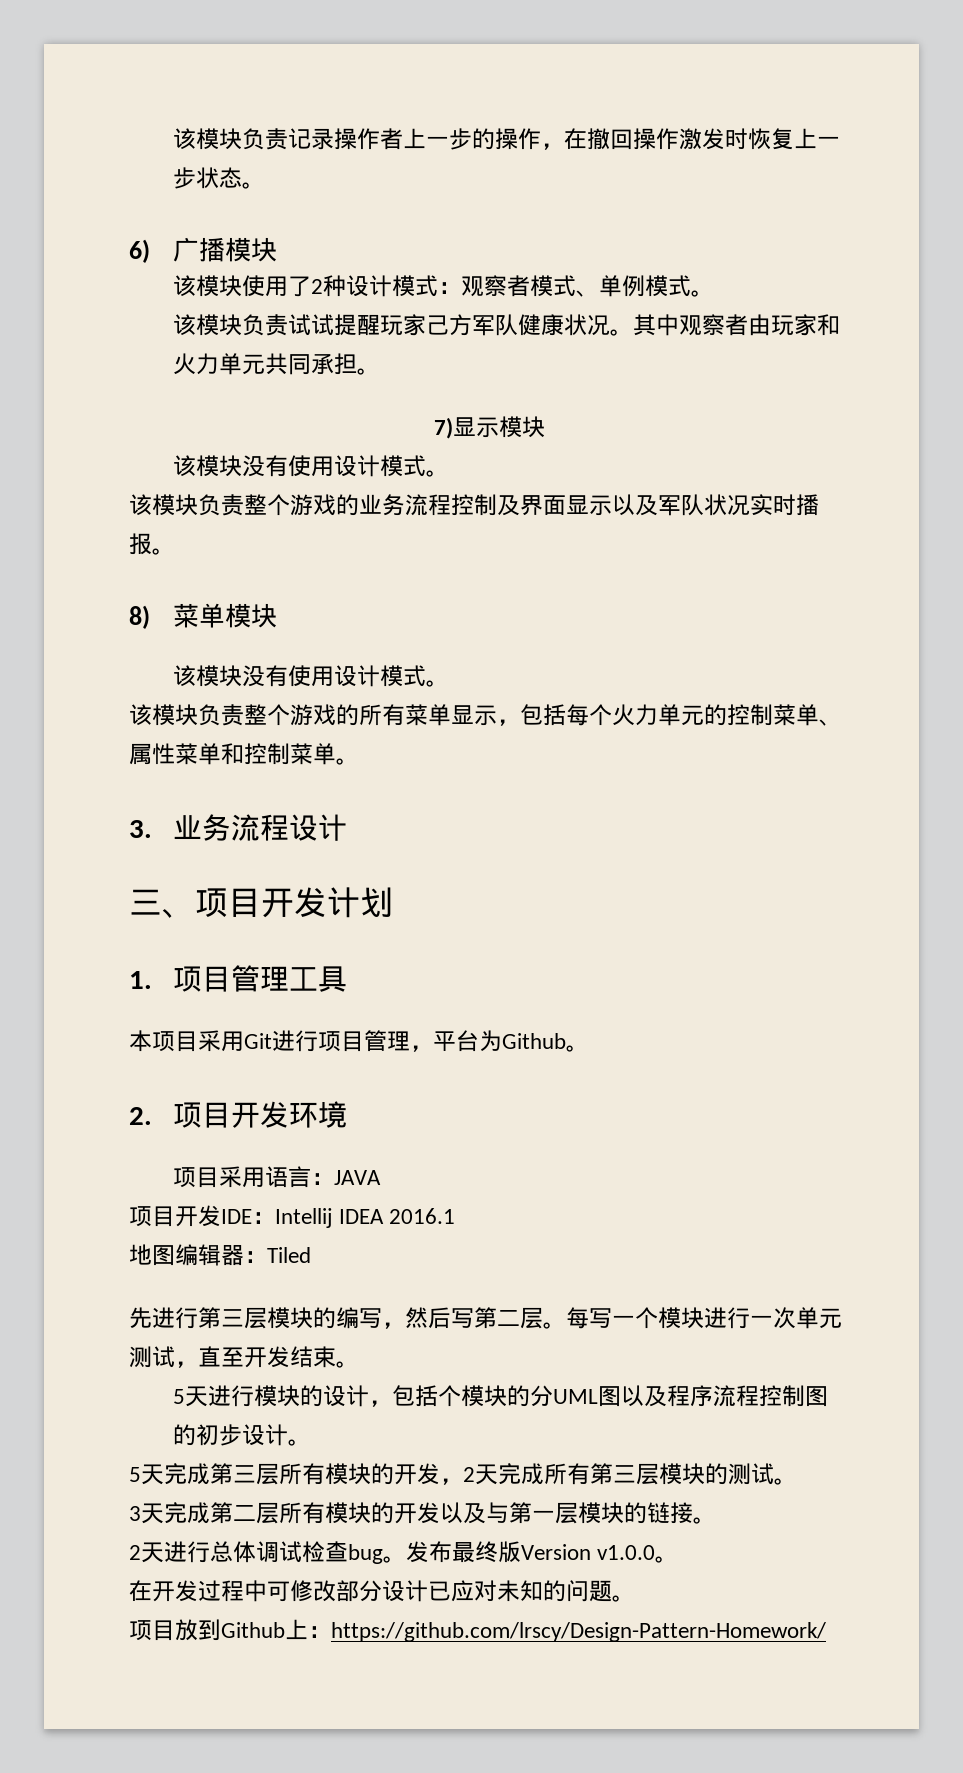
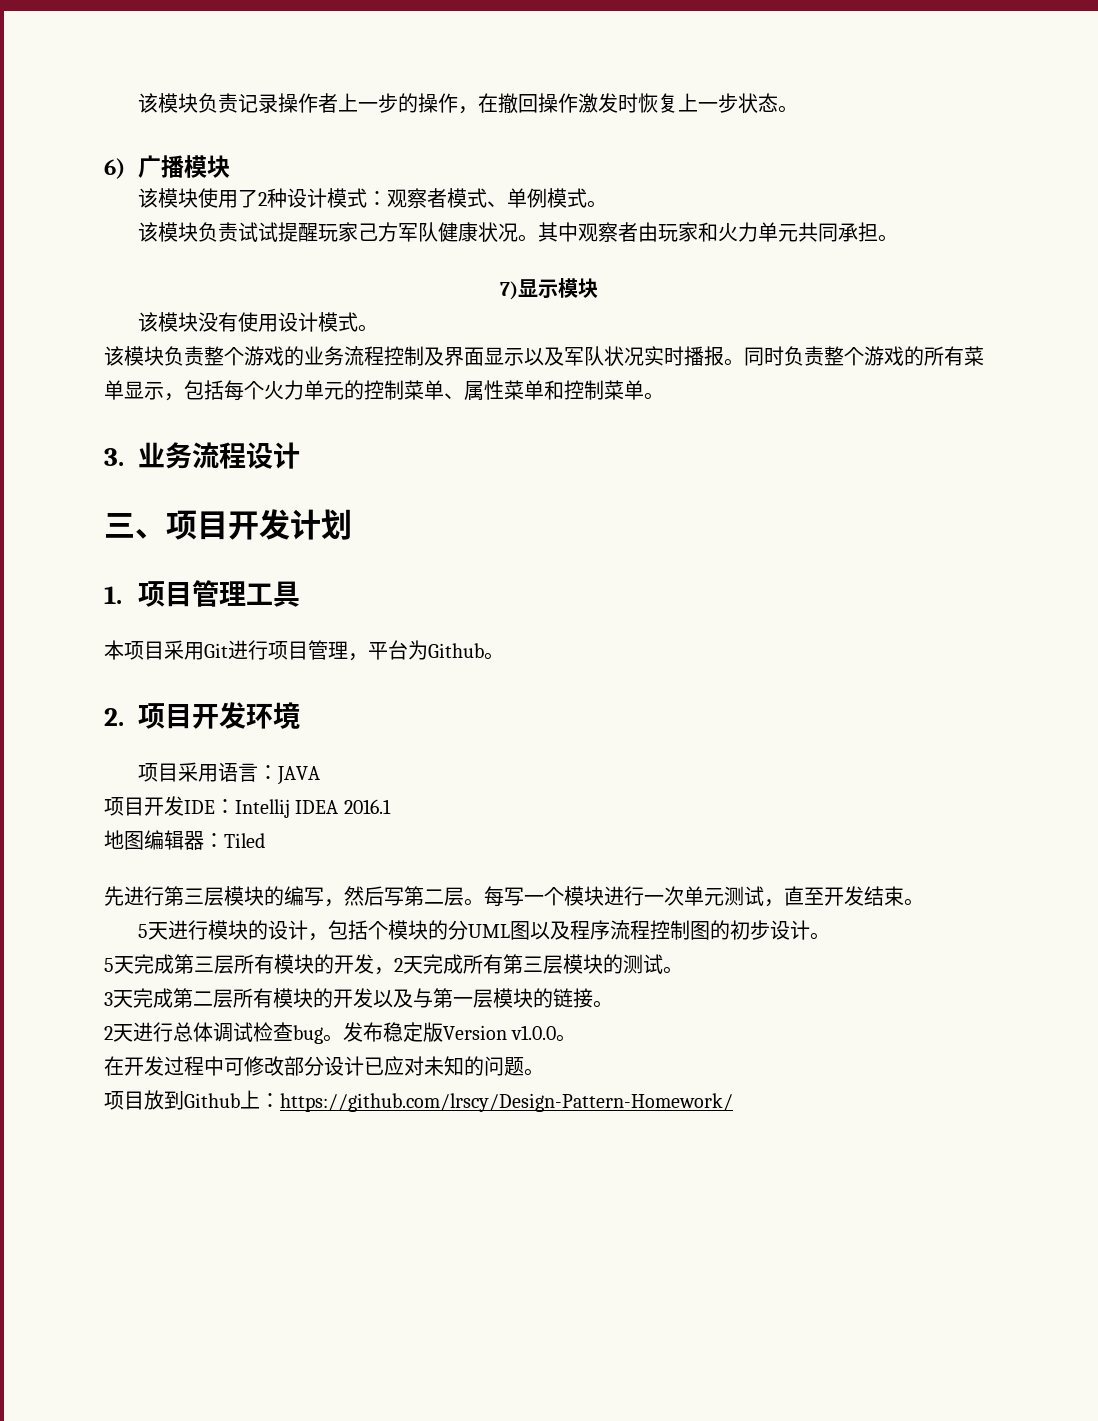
[129,603,277,629] [172,665,449,687] [129,704,198,726] // 8)菜单模块 // 该模块没有使用设计模式。 // 该模块 -> [744,346,784,366] 同时
[452,1541,498,1563] 最终 -> [383,1022,423,1042] 稳定

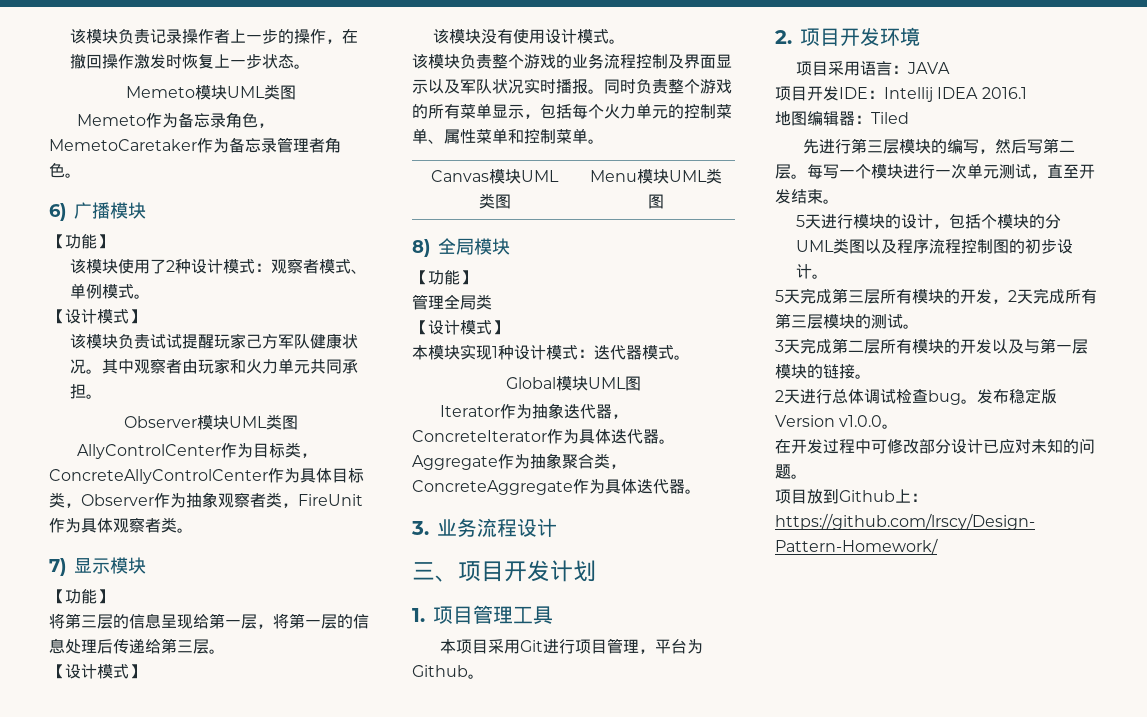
(799, 109) none -> [125,84,296,100] [76,112,274,128] [49,137,341,153] [49,163,81,178] // Memeto模块UML类图 // Memeto作为备忘录角色，MemetoCaretaker作为备忘录管理者角色。
(231, 166) none -> [49,234,113,249] // 【功能】
(608, 204) none -> [49,309,145,324] // 【设计模式】
[500,278,598,300] 7)显示模块 -> [123,414,298,430] [76,442,317,459] [49,468,364,484] [49,492,363,508] [49,517,193,533] [49,557,146,576] [49,589,113,604] [49,613,369,629] [49,638,225,654] [49,664,145,679] Observer模块UML类图 // AllyControlCenter作为目标类，ConcreteAllyControlCenter作为具体目标类，Observer作为抽象观察者类，FireUnit作为具体观察者类。 // 7)显示模块 // 【功能】 // 将第三层的信息呈现给第一层，将第一层的信息处理后传递给第三层。 // 【设计模式】
(664, 396) none -> [431,169,559,184] [478,193,511,209] [589,168,722,184] [647,194,664,209] [412,238,510,257] [412,270,476,285] [412,294,492,310] [412,320,508,335] [412,344,690,360] [506,376,641,391] [439,403,628,419] [412,429,675,444] [412,453,626,470] [412,479,701,495] // Canvas模块UML类图 | Menu模块UML类图 // 8)全局模块 // 【功能】 // 管理全局类 // 【设计模式】 // 本模块实现1种设计模式：迭代器模式。 // Global模块UML图 // Iterator作为抽象迭代器，ConcreteIterator作为具体迭代器。Aggregate作为抽象聚合类，ConcreteAggregate作为具体迭代器。
(511, 931) none -> [833,238,850,254] 类

